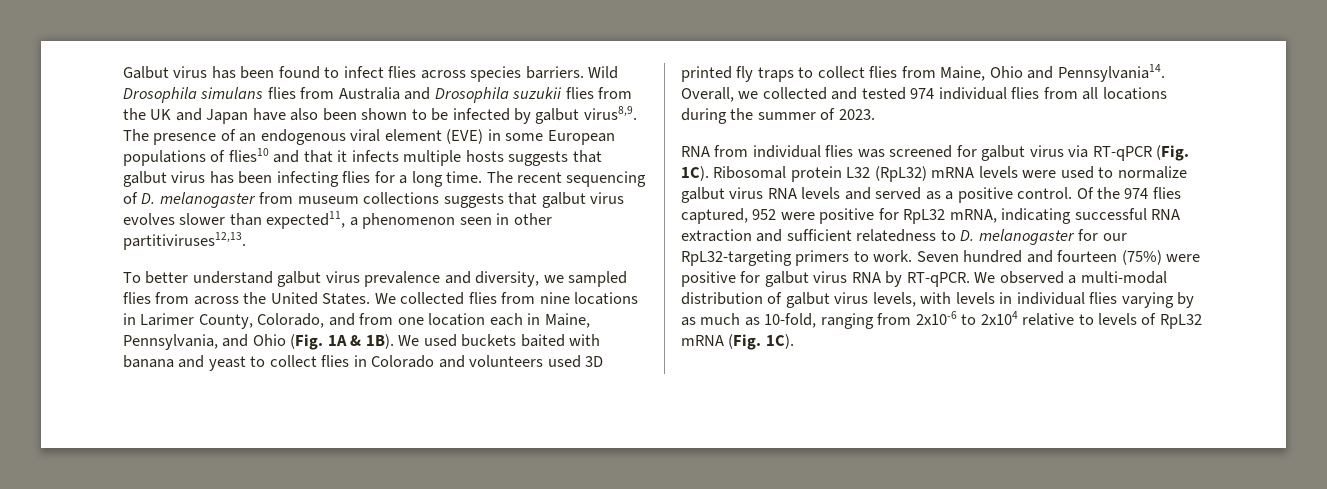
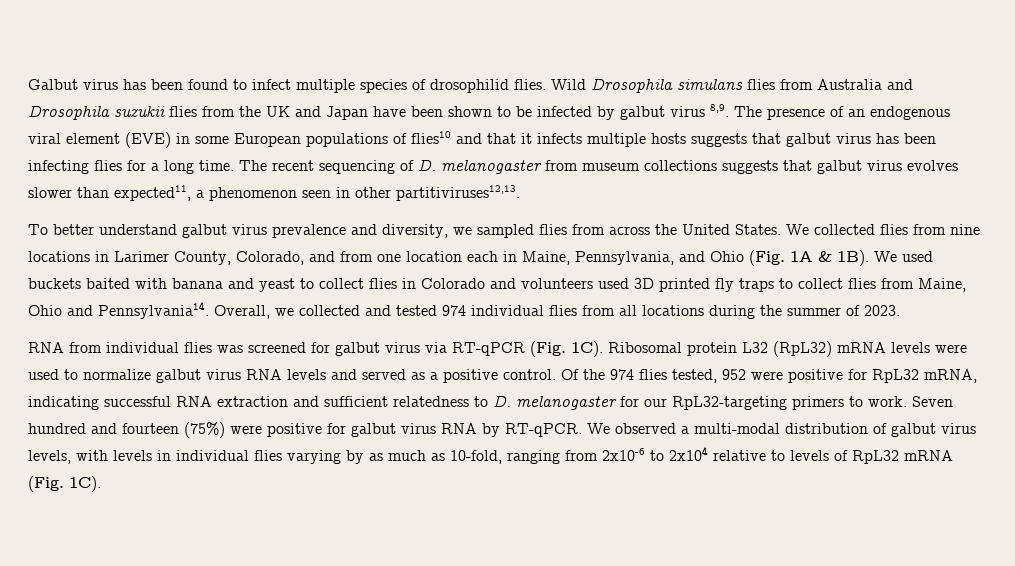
[388,66,584,82] flies across species barriers. -> [296,79,546,93] multiple species of drosophilid flies.
[290,108,319,121] also -> (406, 111) none
[583,106,637,120] virus8,9. -> [670,104,729,117] virus 8,9.
[681,208,748,224] captured, -> [672,369,717,383] tested,

